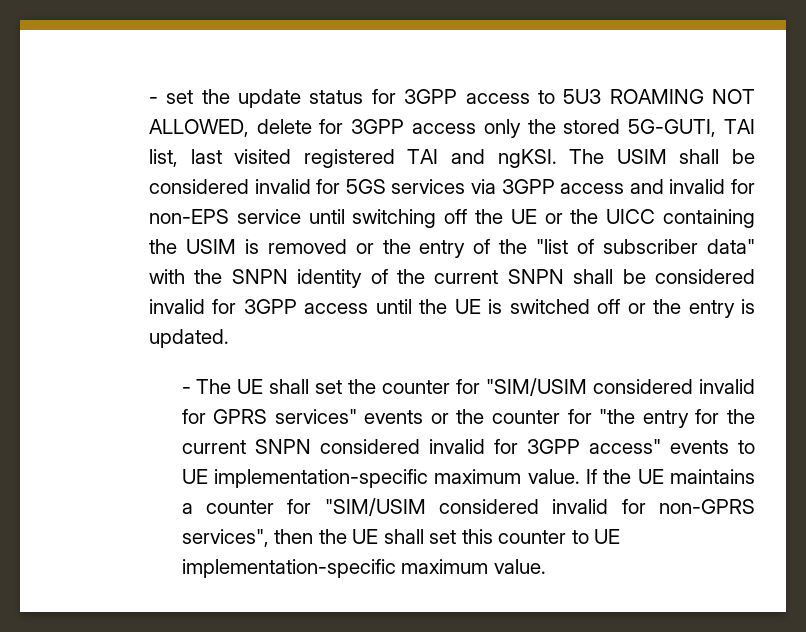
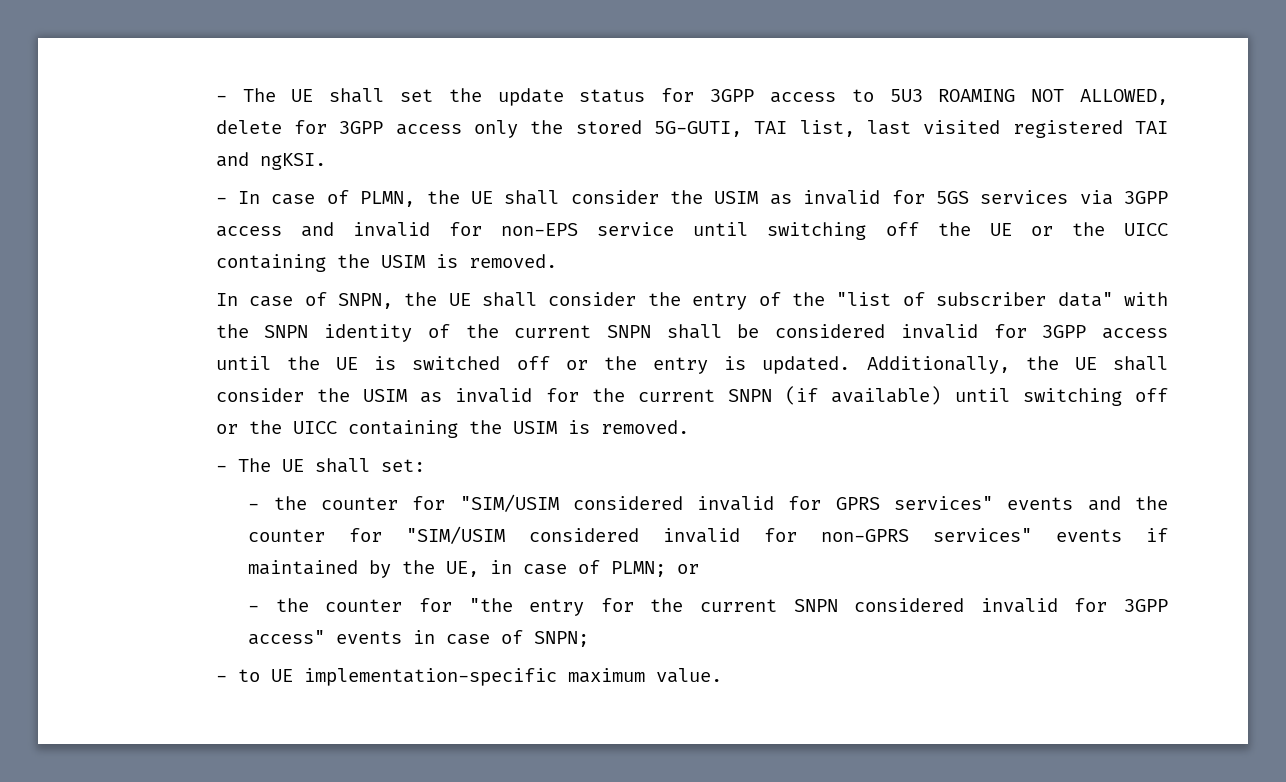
[148,97,158,104] - -> [215,88,385,103] - The UE shall
[569,149,755,164] [148,179,249,194] The USIM shall be considered -> [215,190,792,207] // - In case of PLMN, the UE shall consider the USIM as
[267,239,374,254] removed or -> [468,254,557,268] [215,292,637,309] removed. // In case of SNPN, the UE shall consider
[181,379,343,394] // - The UE shall set -> [866,356,1169,374] [215,386,1168,406] [215,420,689,438] [215,458,425,473] [248,503,260,510] Additionally, the UE shall consider the USIM as invalid for the current SNPN (if available) until switching off or the UICC containing the USIM is removed. // - The UE shall set: // -
[430,413,449,424] or -> [1087,496,1168,511] [248,526,1168,544] [248,560,700,578] [248,605,260,612] and the counter for "SIM/USIM considered invalid for non-GPRS services" events if maintained by the UE, in case of PLMN; or // -
[737,440,755,454] [181,469,755,488] [181,498,755,516] [181,529,621,547] [181,559,546,578] to UE implementation-specific maximum value. If the UE maintains a counter for "SIM/USIM considered invalid for non-GPRS services", then the UE shall set this counter to UE implementation-specific maximum value. -> [413,630,590,647] [215,668,722,686] in case of SNPN; // - to UE implementation-specific maximum value.

